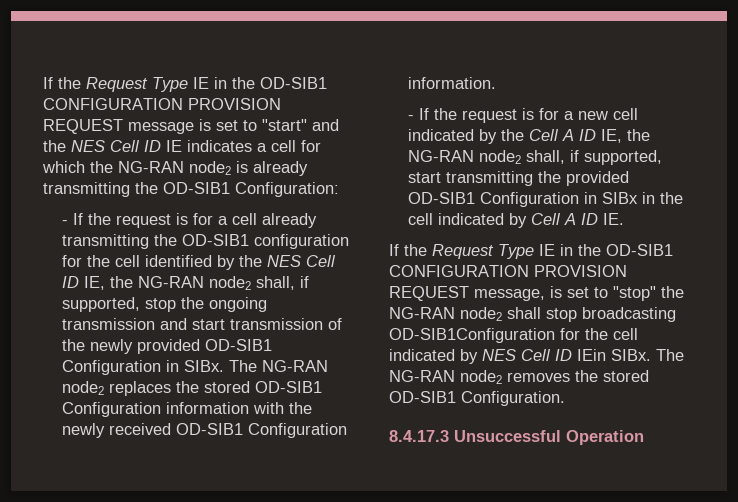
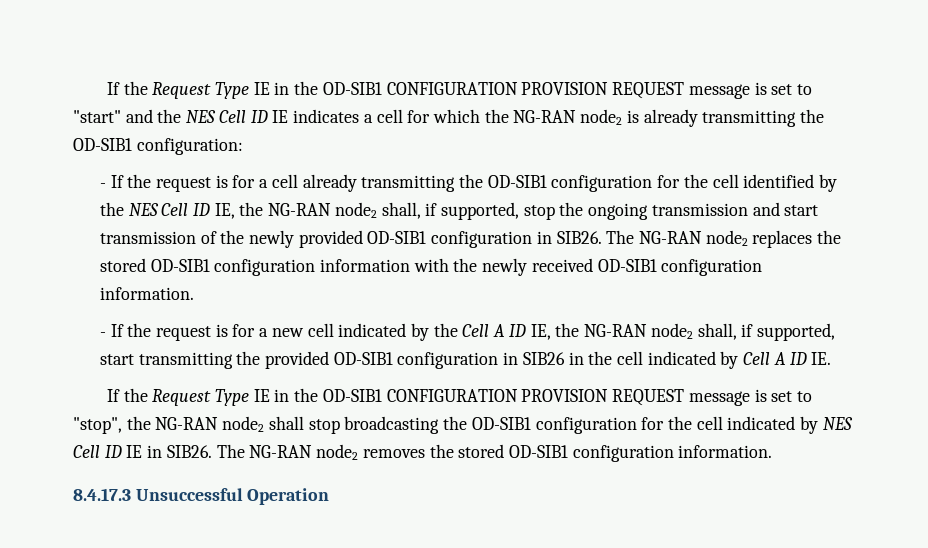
[235,182,339,197] Configuration: -> [136,138,243,155] configuration:
[61,360,224,375] Configuration in SIBx. -> [431,231,602,248] configuration in SIB26.
[61,402,161,417] Configuration -> [214,259,316,276] configuration
[247,423,347,438] Configuration -> [661,259,763,276] configuration
[479,192,638,207] Configuration in SIBx -> [397,352,565,369] configuration in SIB26
[474,286,656,301] message, is set to "stop" -> [688,389,812,406] [73,417,122,434] message is set to "stop",
[389,328,555,343] OD-SIB1Configuration -> [443,416,637,434] the OD-SIB1 configuration
[577,349,651,361] IEin SIBx. -> [126,445,212,458] IE in SIB26.
[461,391,565,406] Configuration. -> [572,445,773,462] configuration information.

